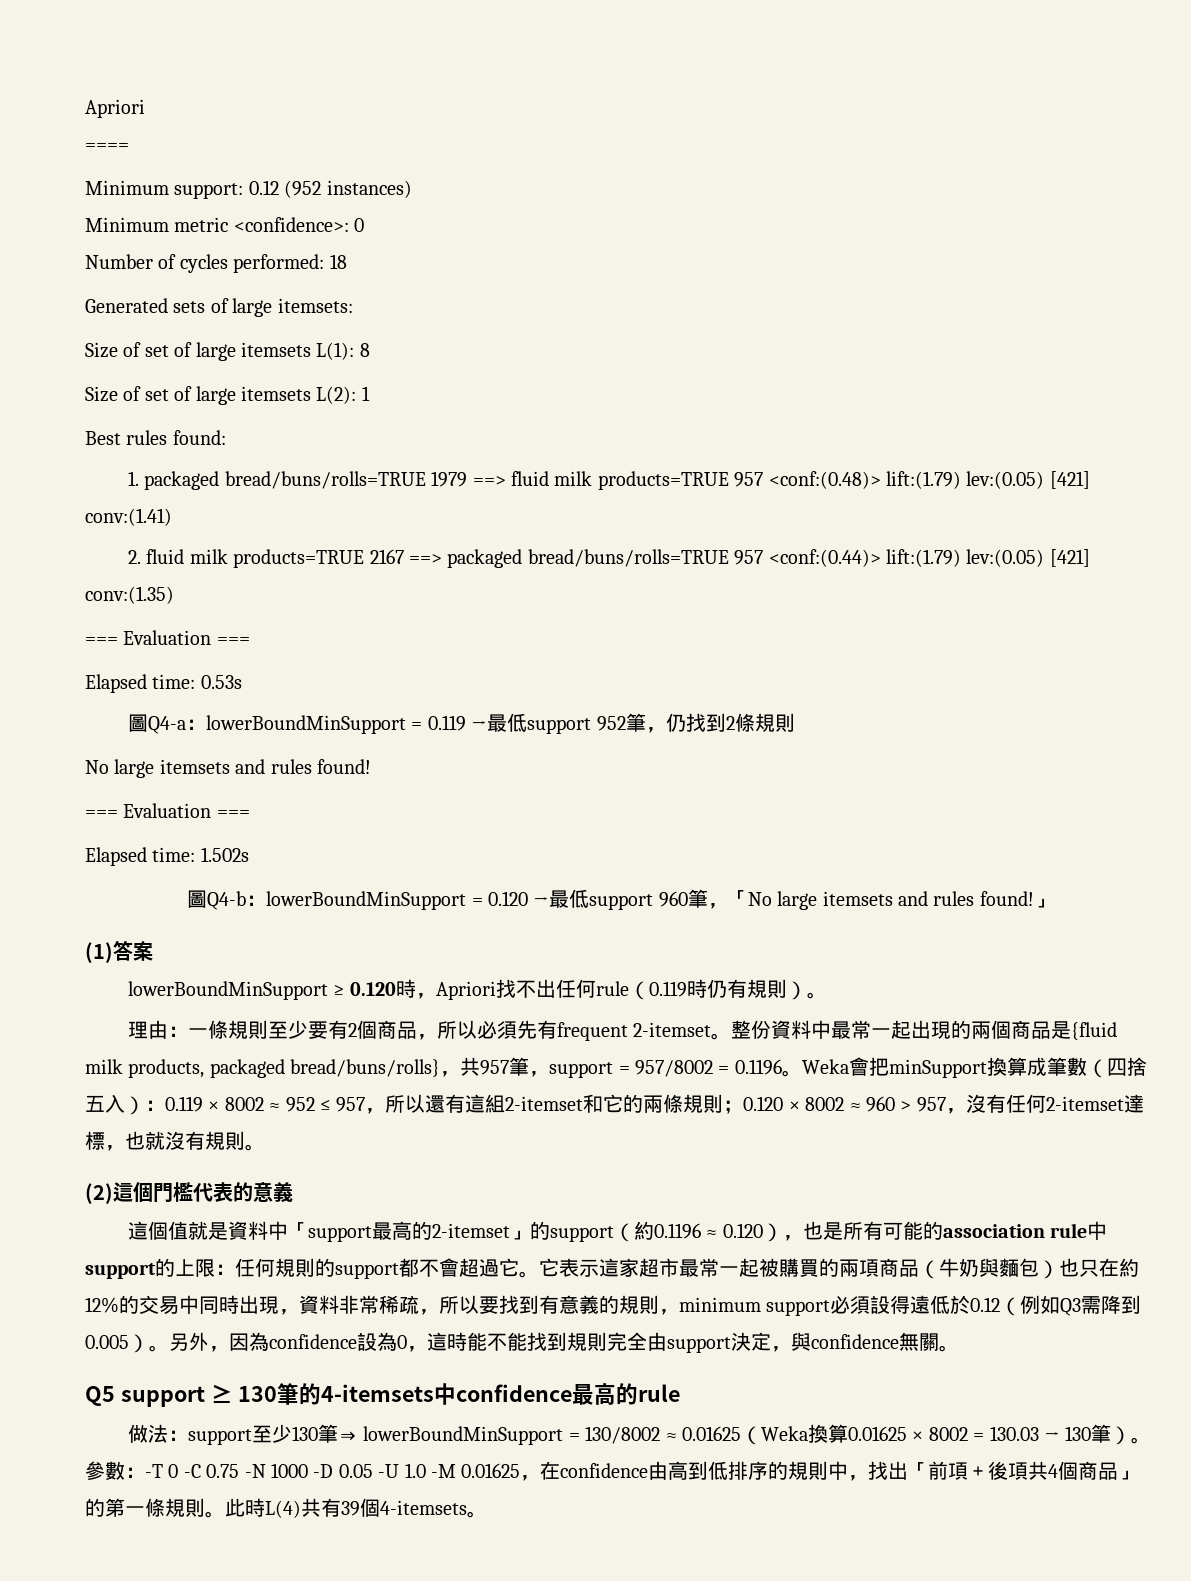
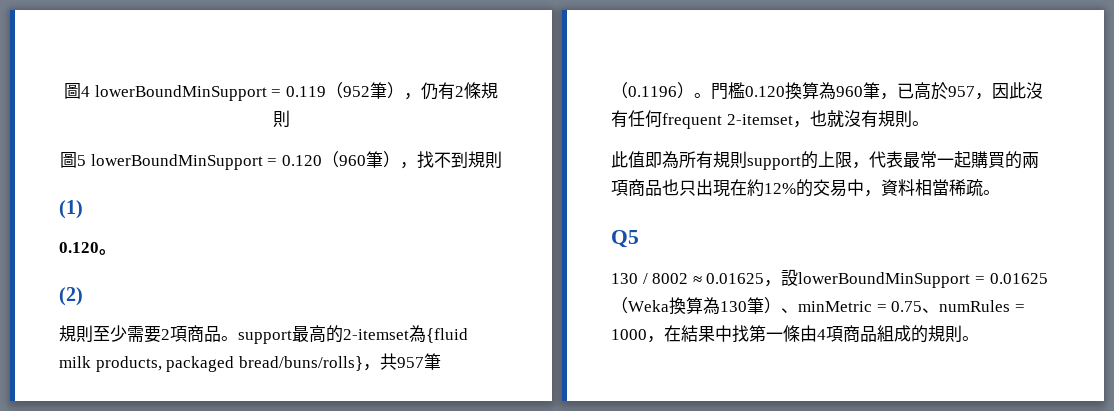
[85,99,145,118] [85,143,129,151] [85,180,412,199] [85,217,365,232] [85,254,347,273] [85,298,353,317] [85,342,370,361] [85,386,370,405] [85,430,226,445] [128,471,1090,490] [85,508,172,526] [128,549,1090,568] [85,586,174,604] [85,630,250,645] [85,674,242,693] [128,713,795,734] [85,759,371,778] [85,803,250,818] [85,847,249,866] [187,890,267,910] Apriori // ==== // Minimum support: 0.12 (952 instances) // Minimum metric <confidence>: 0 // Number of cycles performed: 18 // Generated sets of large itemsets: // Size of set of large itemsets L(1): 8 // Size of set of large itemsets L(2): 1 // Best rules found: // 1. packaged bread/buns/rolls=TRUE 1979 ==> fluid milk products=TRUE 957 <conf:(0.48)> lift:(1.79) lev:(0.05) [421] conv:(1.41) // 2. fluid milk products=TRUE 2167 ==> packaged bread/buns/rolls=TRUE 957 <conf:(0.44)> lift:(1.79) lev:(0.05) [421] conv:(1.35) // === Evaluation === // Elapsed time: 0.53s // 圖Q4-a：lowerBoundMinSupport = 0.119 →最低support 952筆，仍找到2條規則 // No large itemsets and rules found! // === Evaluation === // Elapsed time: 1.502s // 圖Q4-b： -> [64,82,498,101] [272,110,290,128] [60,152,87,168] 圖4 lowerBoundMinSupport = 0.119（952筆），仍有2條規則 // 圖5
[533,889,1054,910] [85,940,153,963] [128,979,827,1000] [128,1020,1072,1041] →最低support 960筆，「No large itemsets and rules found!」 // (1)答案 // lowerBoundMinSupport ≥ 0.120時，Apriori找不出任何rule（0.119時仍有規則）。 // 理由：一條規則至少要有2個商品，所以必須先有frequent 2-itemset。整份資料中最常一起出現的兩個商品是 -> [321,151,502,169] [59,200,83,219] [59,242,116,255] [59,287,83,306] [59,325,426,344] （960筆），找不到規則 // (1) // 0.120。 // (2) // 規則至少需要2項商品。support最高的2-itemset為
[529,1057,1147,1078] [85,1094,1144,1115] [85,1131,265,1151] [85,1182,293,1204] [128,1221,1108,1242] [85,1258,779,1279] ，support = 957/8002 = 0.1196。Weka會把minSupport換算成筆數（四捨五入）：0.119 × 8002 ≈ 952 ≤ 957，所以還有這組2-itemset和它的兩條規則；0.120 × 8002 ≈ 960 > 957，沒有任何2-itemset達標，也就沒有規則。 // (2)這個門檻代表的意義 // 這個值就是資料中「support最高的2-itemset」的support（約0.1196 ≈ 0.120），也是所有可能的association rule中support的上限：任何規則的support都不會超過它。它表示這家超市最常一起被 -> [611,82,1043,100] [611,110,929,129] [611,151,971,170] （0.1196）。門檻0.120換算為960筆，已高於957，因此沒有任何frequent 2-itemset，也就沒有規則。 // 此值即為所有規則support的上限，代表最常一起
[919,1258,1139,1279] [85,1295,1142,1316] [85,1332,959,1353] [85,1383,681,1407] [128,1424,1152,1445] [85,1461,1139,1481] [85,1498,467,1518] （牛奶與麵包）也只在約12%的交易中同時出現，資料非常稀疏，所以要找到有意義的規則，minimum support必須設得遠低於0.12（例如Q3需降到0.005）。另外，因為confidence設為0，這時能不能找到規則完全由support決定，與confidence無關。 // Q5 support ≥ 130筆的4-itemsets中confidence最高的rule // 做法：support至少130筆⇒ lowerBoundMinSupport = 130/8002 ≈ 0.01625（Weka換算0.01625 × 8002 = 130.03 → 130筆）。參數：-T 0 -C 0.75 -N 1000 -D 0.05 -U 1.0 -M 0.01625，在confidence由高到低排序的規則中，找出「前項＋後項共4個商品」的第一條規則。此時L(4)共有39個4-itemsets -> [662,179,1000,197] [611,230,639,248] [611,269,1048,288] [611,297,1025,315] [611,325,962,343] 也只出現在約12%的交易中，資料相當稀疏。 // Q5 // 130 / 8002 ≈ 0.01625，設lowerBoundMinSupport = 0.01625（Weka換算為130筆）、minMetric = 0.75、numRules = 1000，在結果中找第一條由4項商品組成的規則

